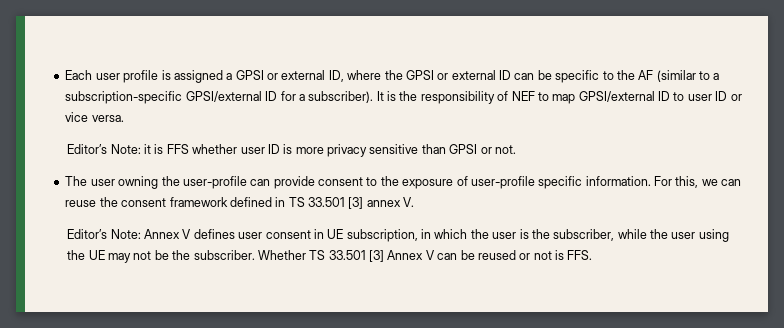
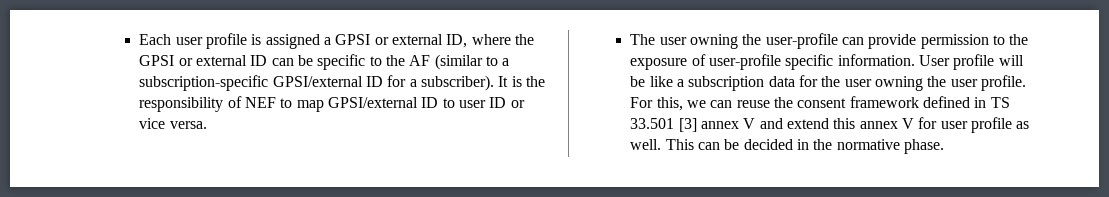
[67,144,516,157] // Editor’s Note: it is FFS whether user ID is more privacy sensitive than GPSI or not. -> (207, 125) none
[318,177,364,186] consent -> [920,34,989,49] permission
(651, 181) none -> [919,54,1024,70] [630,75,1026,91] User profile will be like a subscription data for the user owning the user profile.
[403,197,415,207] [67,229,729,242] [67,250,593,263] V. // Editor’s Note: Annex V defines user consent in UE subscription, in which the user is the subscriber, while the user using the UE may not be the subscriber. Whether TS 33.501 [3] Annex V can be reused or not is FFS. -> [743,117,1030,133] [630,139,944,154] V and extend this annex V for user profile as well. This can be decided in the normative phase.

